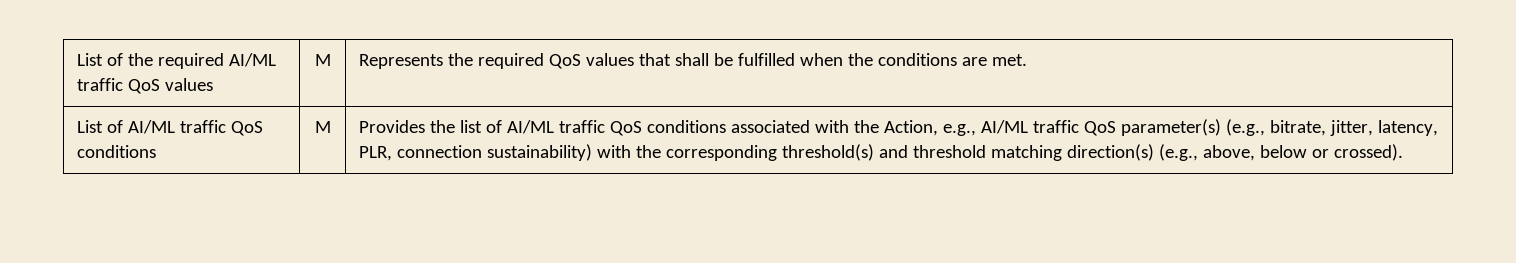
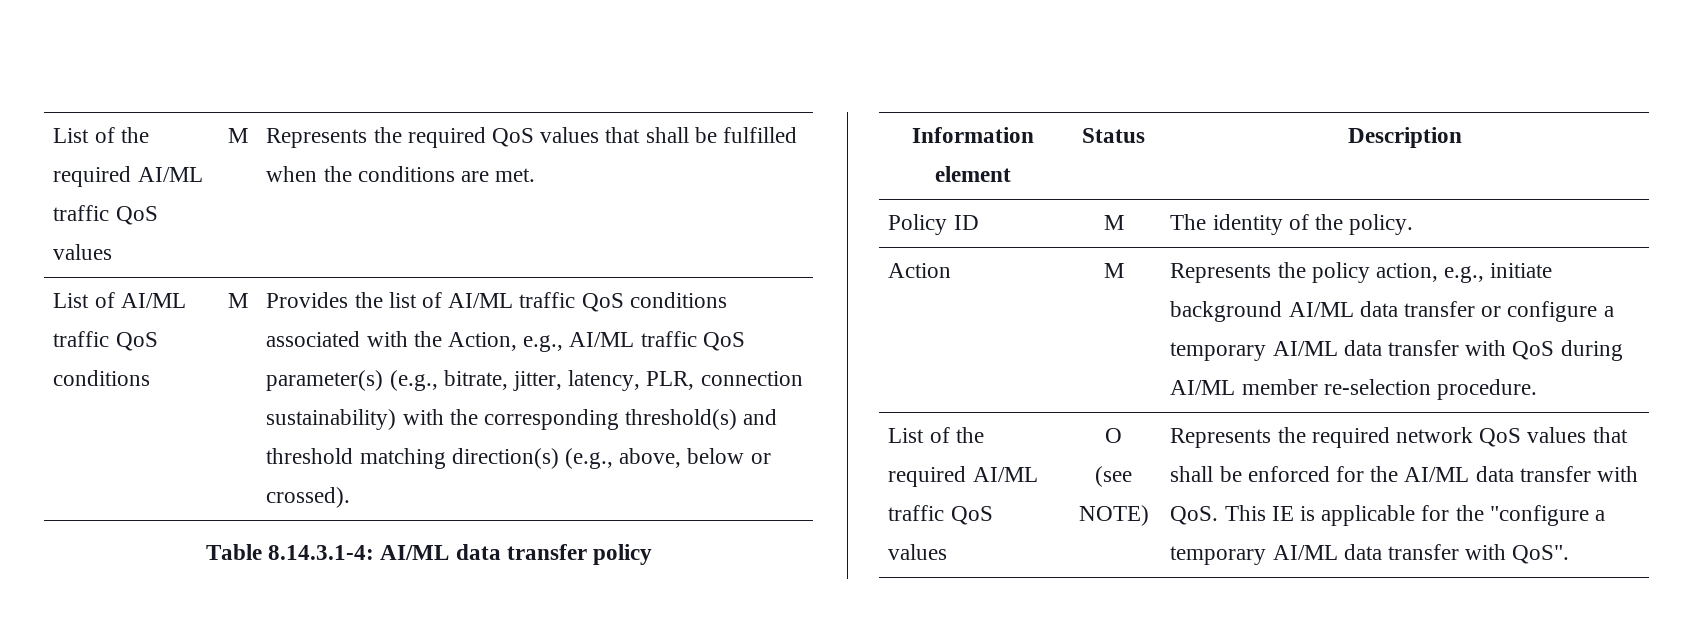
(1404, 152) none -> [205,544,653,565] [911,127,1034,143] [934,166,1011,182] [1082,128,1145,143] [1348,127,1462,148] [888,214,979,235] [1103,215,1124,230] [1170,214,1414,235] [888,263,952,278] [1103,263,1124,278] [1170,262,1553,283] [1170,301,1614,322] [1170,340,1623,361] [1170,379,1538,400] [888,427,984,443] [888,466,1038,487] [888,505,993,525] [888,544,948,560] [1105,428,1122,443] [1095,466,1132,487] [1078,505,1149,526] [1170,427,1628,448] [1170,466,1639,482] [1170,505,1606,526] [1170,544,1570,565] // Table 8.14.3.1-4: AI/ML data transfer policy // Information element | Status | Description // Policy ID | M | The identity of the policy. // Action | M | Represents the policy action, e.g., initiate background AI/ML data transfer or configure a temporary AI/ML data transfer with QoS during AI/ML member re-selection procedure. // List of the required AI/ML traffic QoS values | O // (see NOTE) | Represents the required network QoS values that shall be enforced for the AI/ML data transfer with QoS. This IE is applicable for the "configure a temporary AI/ML data transfer with QoS".

